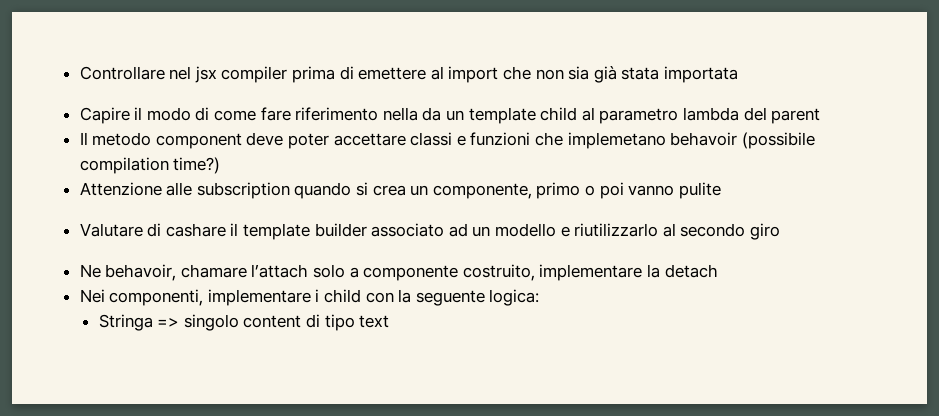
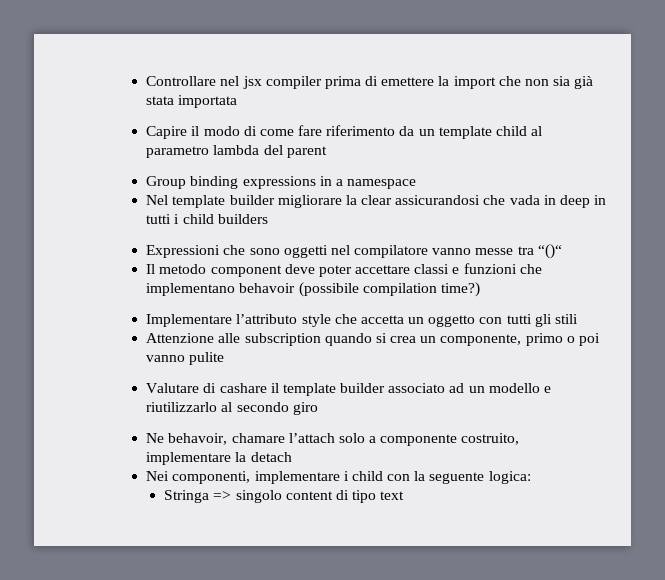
[430,66,444,80] al -> [438,76,450,86] la
[382,107,418,121] nella -> (396, 130) none
(821, 116) none -> [146,176,417,189] [146,195,607,208] [146,214,268,224] [146,244,562,259] // Group binding expressions in a namespace // Nel template builder migliorare la clear assicurandosi che vada in deep in tutti i child builders // Expressioni che sono oggetti nel compilatore vanno messe tra “()“
[567,132,666,149] implemetano -> [146,283,236,296] implementano
(221, 165) none -> [146,314,578,327] // Implementare l’attributo style che accetta un oggetto con tutti gli stili

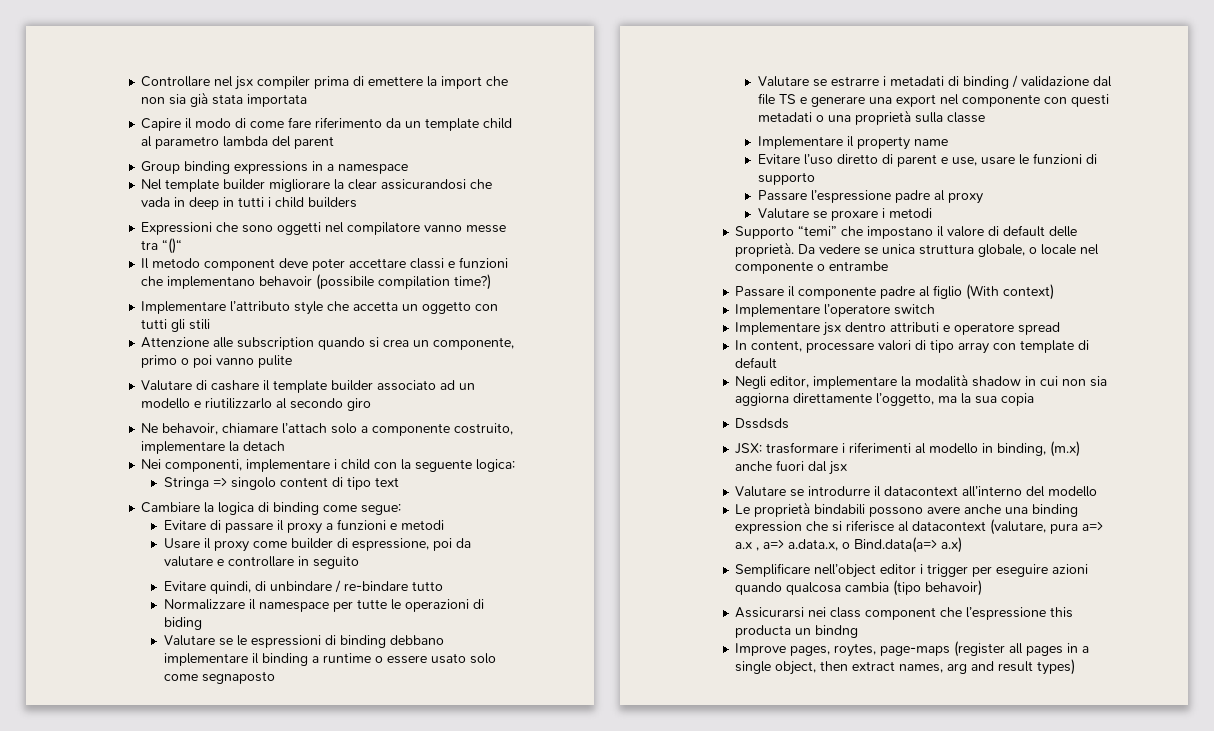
[231,433,285,443] chamare -> [222,423,279,433] chiamare
(405, 495) none -> [141,502,402,515] [163,519,444,534] [163,538,471,552] [163,556,359,569] [163,580,443,594] [163,599,484,612] [163,617,202,630] [163,635,444,648] [163,653,496,666] [163,671,275,684] [757,75,1112,89] [757,93,1109,107] [757,110,985,125] [757,136,948,150] [757,153,1097,167] [757,172,815,185] [757,190,983,204] [757,208,932,221] [735,225,1078,239] [735,242,1100,257] [735,261,889,274] [735,284,1055,300] [735,304,936,317] [735,322,1061,336] [735,340,1090,354] [735,357,778,369] [735,374,1108,389] [735,393,1035,406] [735,418,790,429] [735,441,1081,457] [735,460,848,475] [735,486,1098,497] [735,502,1079,517] [735,519,1104,535] [735,537,963,553] [735,563,1089,578] [735,580,983,596] [735,607,1074,620] [735,625,859,638] [735,641,1090,657] [735,659,1076,675] // Cambiare la logica di binding come segue: // Evitare di passare il proxy a funzioni e metodi // Usare il proxy come builder di espressione, poi da valutare e controllare in seguito // Evitare quindi, di unbindare / re-bindare tutto // Normalizzare il namespace per tutte le operazioni di biding // Valutare se le espressioni di binding debbano implementare il binding a runtime o essere usato solo come segnaposto // Valutare se estrarre i metadati di binding / validazione dal file TS e generare una export nel componente con questi metadati o una proprietà sulla classe // Implementare il property name // Evitare l’uso diretto di parent e use, usare le funzioni di supporto // Passare l’espressione padre al proxy // Valutare se proxare i metodi // Supporto “temi” che impostano il valore di default delle proprietà. Da vedere se unica struttura globale, o locale nel componente o entrambe // Passare il componente padre al figlio (With context) // Implementare l’operatore switch // Implementare jsx dentro attributi e operatore spread // In content, processare valori di tipo array con template di default // Negli editor, implementare la modalità shadow in cui non sia aggiorna direttamente l’oggetto, ma la sua copia // Dssdsds // JSX: trasformare i riferimenti al modello in binding, (m.x) anche fuori dal jsx // Valutare se introdurre il datacontext all’interno del modello // Le proprietà bindabili possono avere anche una binding expression che si riferisce al datacontext (valutare, pura a=> a.x , a=> a.data.x, o Bind.data(a=> a.x) // Semplificare nell’object editor i trigger per eseguire azioni quando qualcosa cambia (tipo behavoir) // Assicurarsi nei class component che l’espressione this producta un bindng // Improve pages, roytes, page-maps (register all pages in a single object, then extract names, arg and result types)

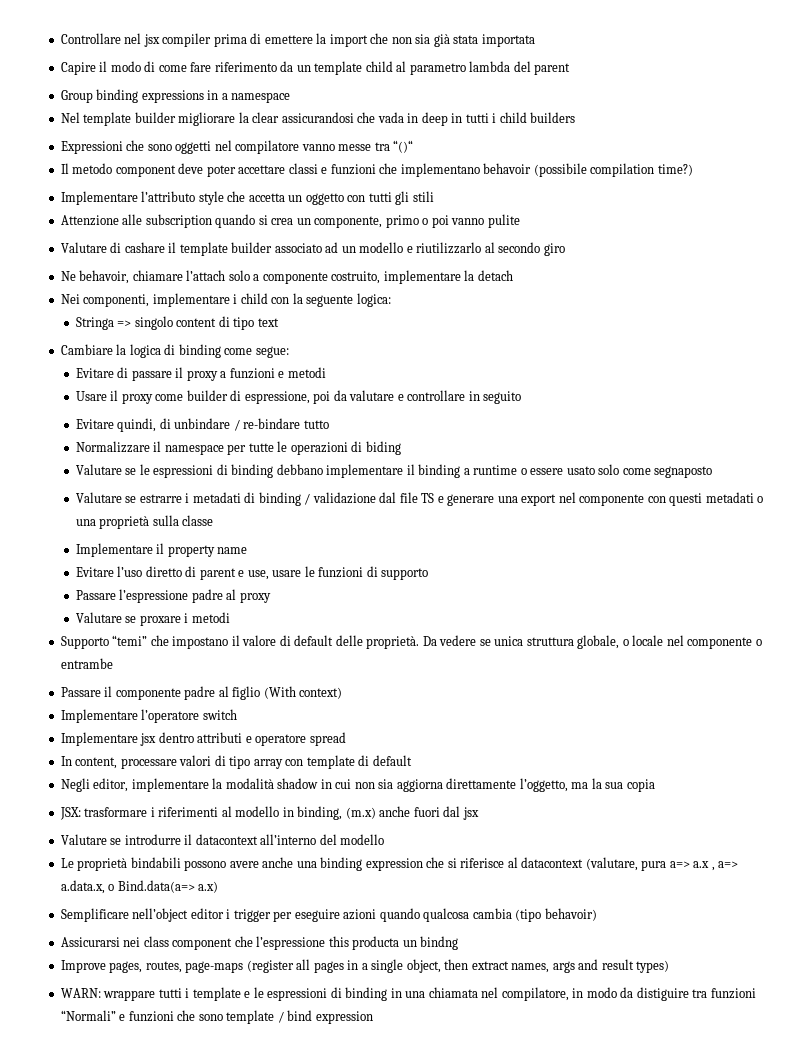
[735,418,790,429] // Dssdsds -> (655, 785) none
[834,643,877,657] roytes, -> [145,961,182,973] routes,
[947,663,968,674] arg -> [552,961,575,973] args
(1076, 667) none -> [60,987,756,1001] [60,1010,373,1024] // WARN: wrappare tutti i template e le espressioni di binding in una chiamata nel compilatore, in modo da distiguire tra funzioni “Normali” e funzioni che sono template / bind expression

